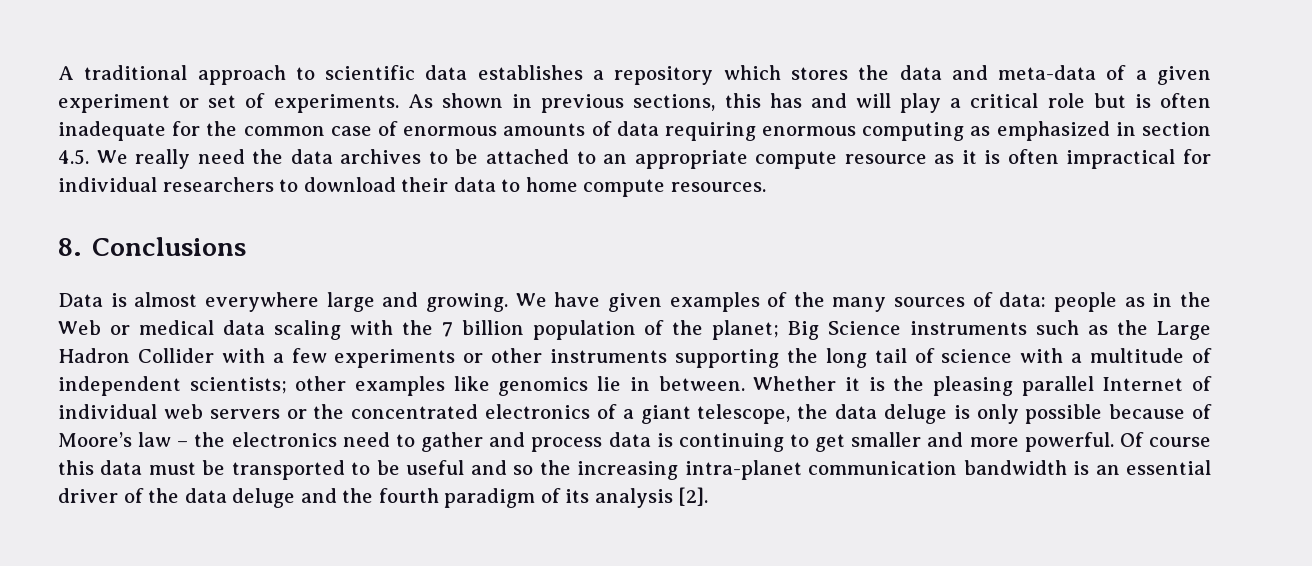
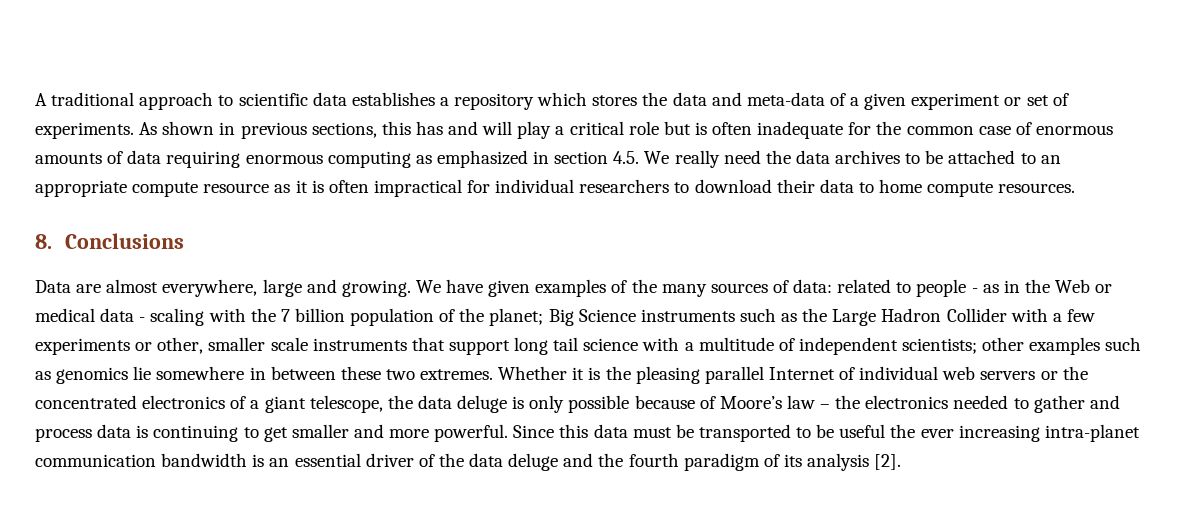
[110,292,319,312] is almost everywhere -> [76,279,258,297] are almost everywhere,
[1054,292,1118,312] people -> [837,279,978,297] related to people -
(265, 327) none -> [139,317,146,322] -
[491,348,818,368] other instruments supporting the -> [157,337,510,355] other, smaller scale instruments that support
[914,348,935,363] of -> (579, 344) none
[453,376,745,396] like genomics lie in between. -> [1105,337,1142,351] [35,366,494,384] such as genomics lie somewhere in between these two extremes.
[342,432,390,447] need -> [953,395,1009,409] needed
[1119,432,1211,447] Of course -> [513,425,555,438] Since
[470,460,571,475] and so the -> [890,424,954,438] the ever

